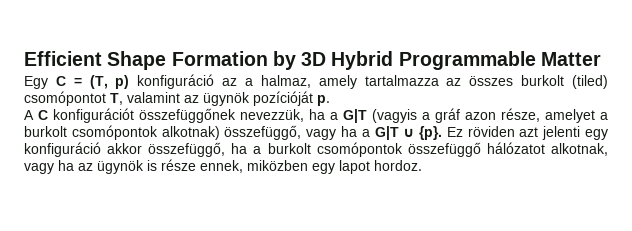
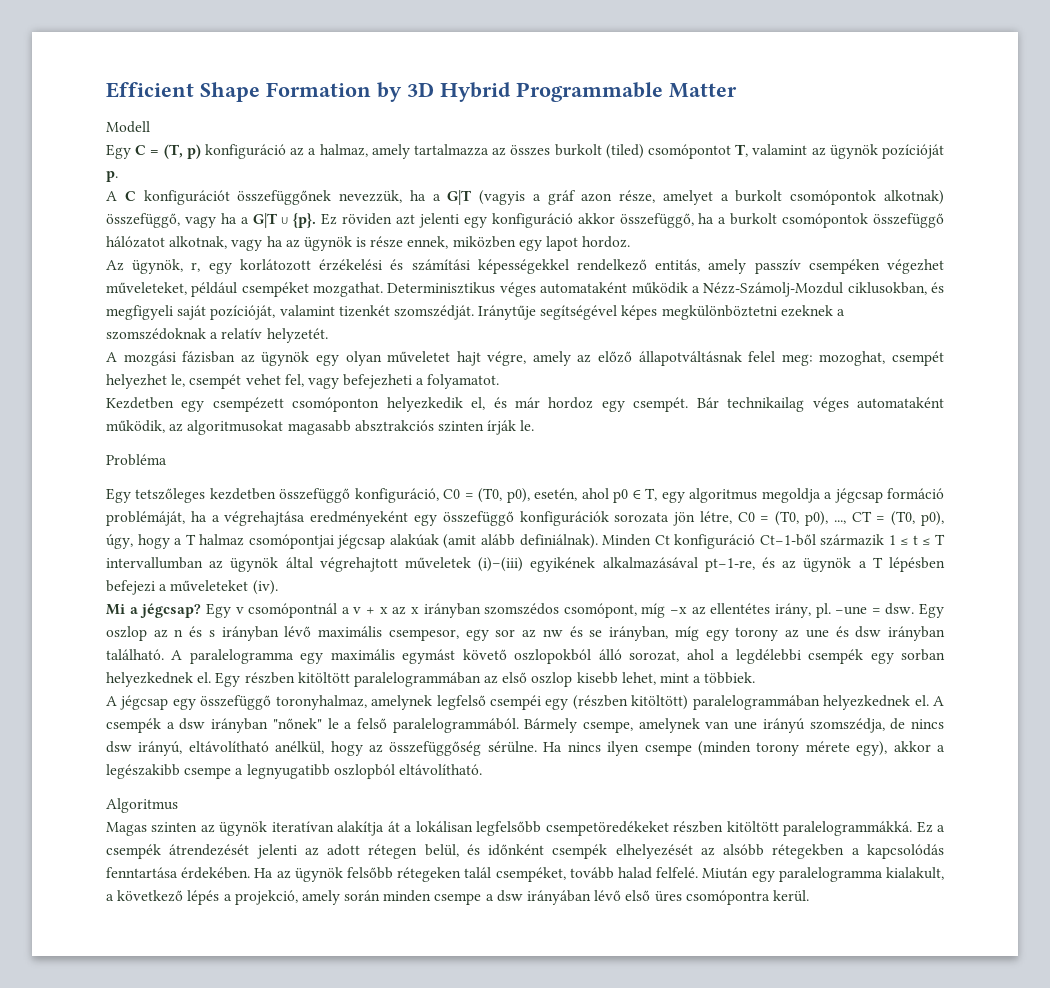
(601, 59) none -> [106,121,150,133] // Modell
(422, 165) none -> [106,259,944,274] [106,282,945,297] [106,305,846,320] [106,328,328,343] [106,351,945,366] [106,374,500,389] [106,397,945,412] [106,420,535,435] [106,454,167,466] [106,488,945,503] [106,511,944,526] [106,534,945,549] [106,557,946,572] [106,580,278,595] [106,603,944,618] [106,626,946,641] [106,649,946,664] [106,672,756,687] [106,695,945,710] [106,718,945,733] [106,741,945,756] [106,764,482,779] [106,798,178,813] [106,821,946,836] [106,844,944,859] [106,867,945,882] [106,890,809,905] // Az ügynök, r, egy korlátozott érzékelési és számítási képességekkel rendelkező entitás, amely passzív csempéken végezhet műveleteket, például csempéket mozgathat. Determinisztikus véges automataként működik a Nézz-Számolj-Mozdul ciklusokban, és megfigyeli saját pozícióját, valamint tizenkét szomszédját. Iránytűje segítségével képes megkülönböztetni ezeknek a szomszédoknak a relatív helyzetét. // A mozgási fázisban az ügynök egy olyan műveletet hajt végre, amely az előző állapotváltásnak felel meg: mozoghat, csempét helyezhet le, csempét vehet fel, vagy befejezheti a folyamatot. // Kezdetben egy csempézett csomóponton helyezkedik el, és már hordoz egy csempét. Bár technikailag véges automataként működik, az algoritmusokat magasabb absztrakciós szinten írják le. // Probléma // Egy tetszőleges kezdetben összefüggő konfiguráció, C0 = (T0, p0), esetén, ahol p0 ∈ T, egy algoritmus megoldja a jégcsap formáció problémáját, ha a végrehajtása eredményeként egy összefüggő konfigurációk sorozata jön létre, C0 = (T0, p0), ..., CT = (T0, p0), úgy, hogy a T halmaz csomópontjai jégcsap alakúak (amit alább definiálnak). Minden Ct konfiguráció Ct−1-ből származik 1 ≤ t ≤ T intervallumban az ügynök által végrehajtott műveletek (i)–(iii) egyikének alkalmazásával pt−1-re, és az ügynök a T lépésben befejezi a műveleteket (iv). // Mi a jégcsap? Egy v csomópontnál a v + x az x irányban szomszédos csomópont, míg −x az ellentétes irány, pl. −une = dsw. Egy oszlop az n és s irányban lévő maximális csempesor, egy sor az nw és se irányban, míg egy torony az une és dsw irányban található. A paralelogramma egy maximális egymást követő oszlopokból álló sorozat, ahol a legdélebbi csempék egy sorban helyezkednek el. Egy részben kitöltött paralelogrammában az első oszlop kisebb lehet, mint a többiek. // A jégcsap egy összefüggő toronyhalmaz, amelynek legfelső csempéi egy (részben kitöltött) paralelogrammában helyezkednek el. A csempék a dsw irányban "nőnek" le a felső paralelogrammából. Bármely csempe, amelynek van une irányú szomszédja, de nincs dsw irányú, eltávolítható anélkül, hogy az összefüggőség sérülne. Ha nincs ilyen csempe (minden torony mérete egy), akkor a legészakibb csempe a legnyugatibb oszlopból eltávolítható. // Algoritmus // Magas szinten az ügynök iteratívan alakítja át a lokálisan legfelsőbb csempetöredékeket részben kitöltött paralelogrammákká. Ez a csempék átrendezését jelenti az adott rétegen belül, és időnként csempék elhelyezését az alsóbb rétegekben a kapcsolódás fenntartása érdekében. Ha az ügynök felsőbb rétegeken talál csempéket, tovább halad felfelé. Miután egy paralelogramma kialakult, a következő lépés a projekció, amely során minden csempe a dsw irányában lévő első üres csomópontra kerül.

